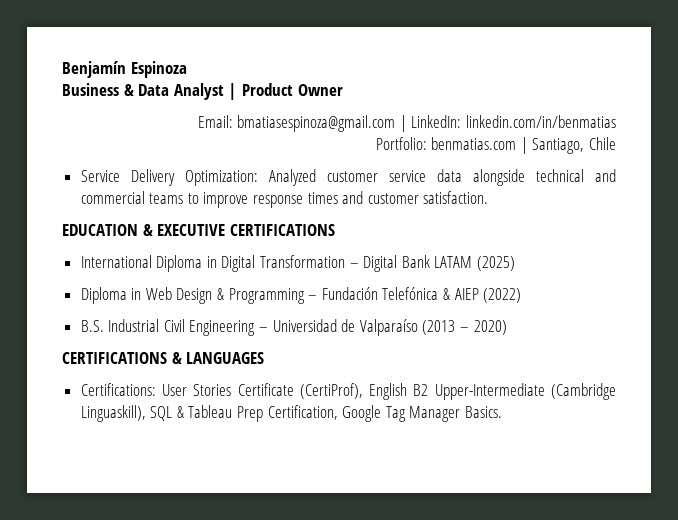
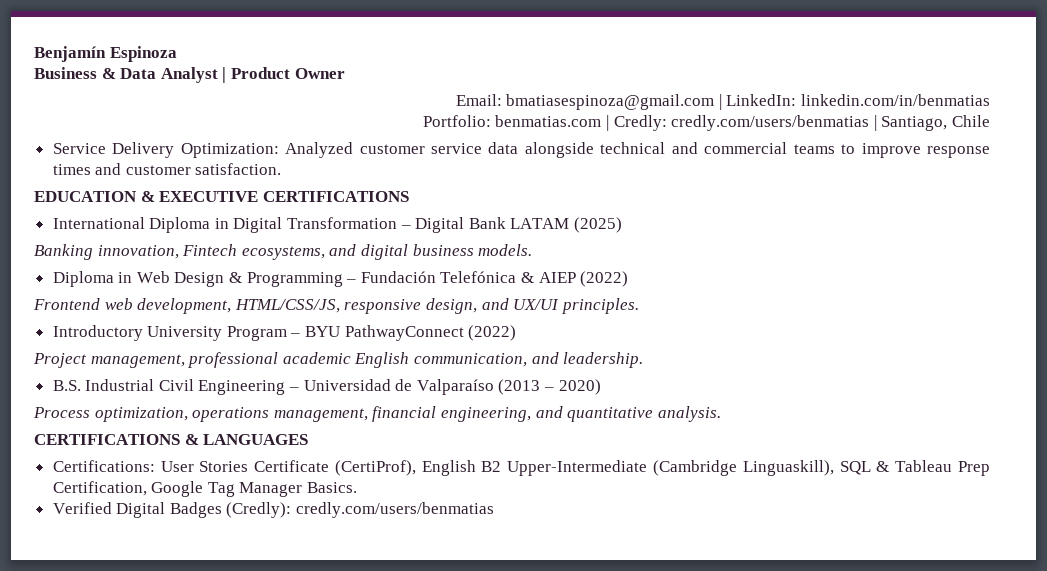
(528, 145) none -> [613,115,877,131] Credly: credly.com/users/benmatias |
(515, 263) none -> [34,244,533,260] // Banking innovation, Fintech ecosystems, and digital business models.
(522, 295) none -> [33,298,639,314] [52,325,517,341] [33,352,644,368] // Frontend web development, HTML/CSS/JS, responsive design, and UX/UI principles. // Introductory University Program – BYU PathwayConnect (2022) // Project management, professional academic English communication, and leadership.
(507, 327) none -> [33,406,721,422] // Process optimization, operations management, financial engineering, and quantitative analysis.
(502, 412) none -> [52,502,495,518] // Verified Digital Badges (Credly): credly.com/users/benmatias

